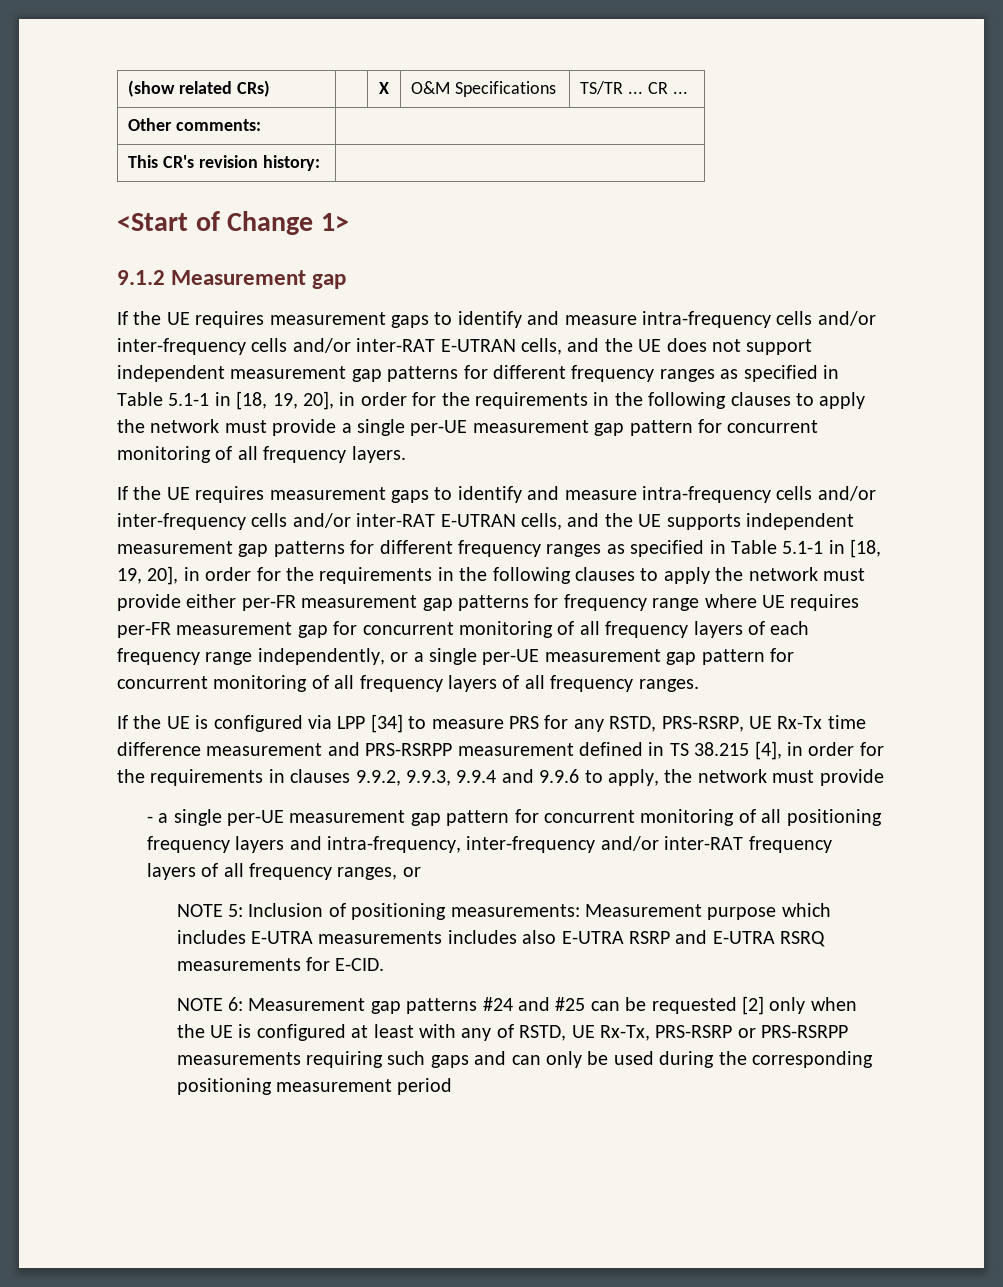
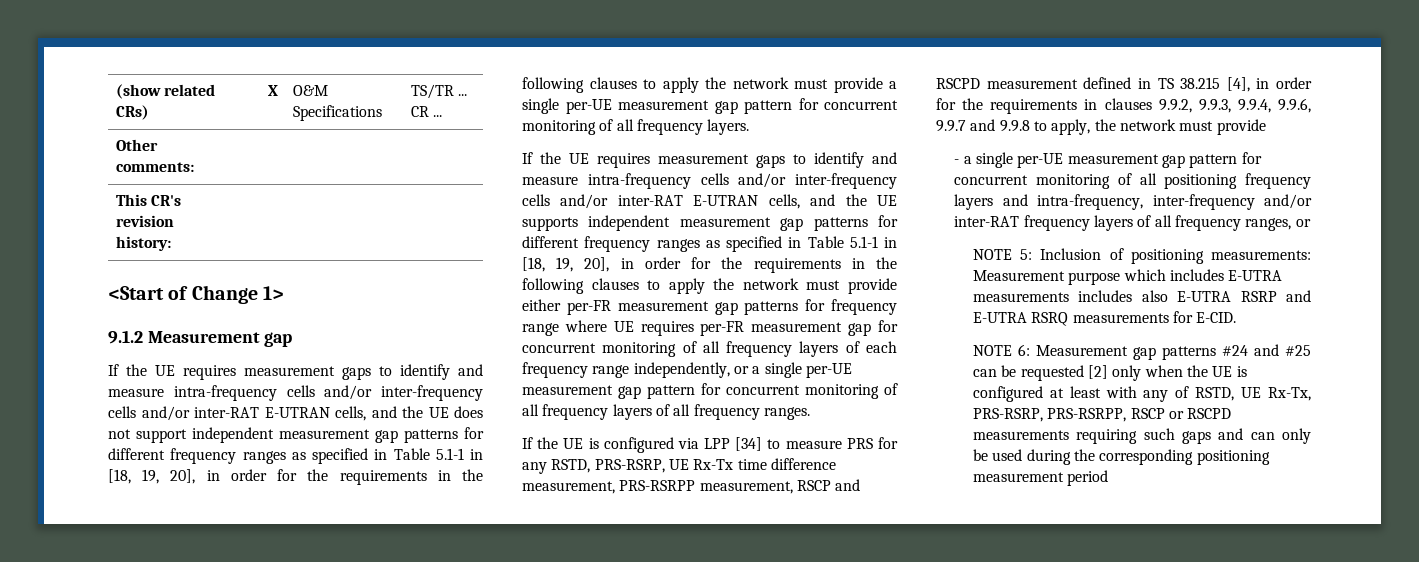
[206,742,453,756] measurement and PRS-RSRPP -> [522,479,861,494] [936,78,980,89] measurement, PRS-RSRPP measurement, RSCP and RSCPD
[456,769,580,783] 9.9.4 and 9.9.6 -> [1237,98,1311,113] [936,119,1030,132] 9.9.4, 9.9.6, 9.9.7 and 9.9.8
[655,1025,849,1038] PRS-RSRP or PRS-RSRPP -> [972,408,1232,422] PRS-RSRP, PRS-RSRPP, RSCP or RSCPD

